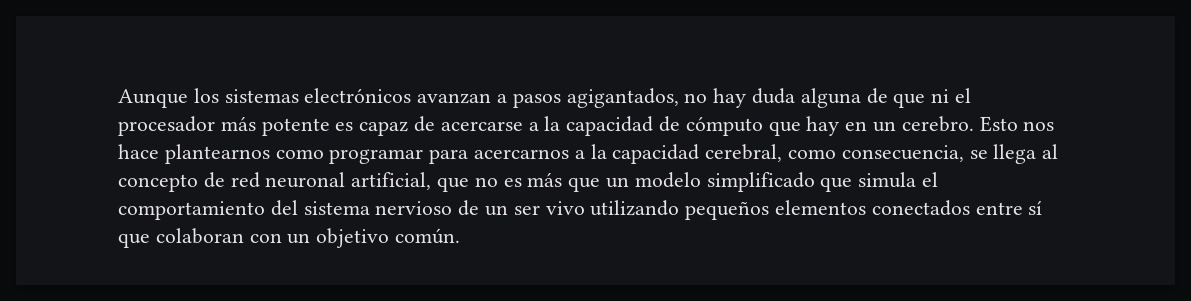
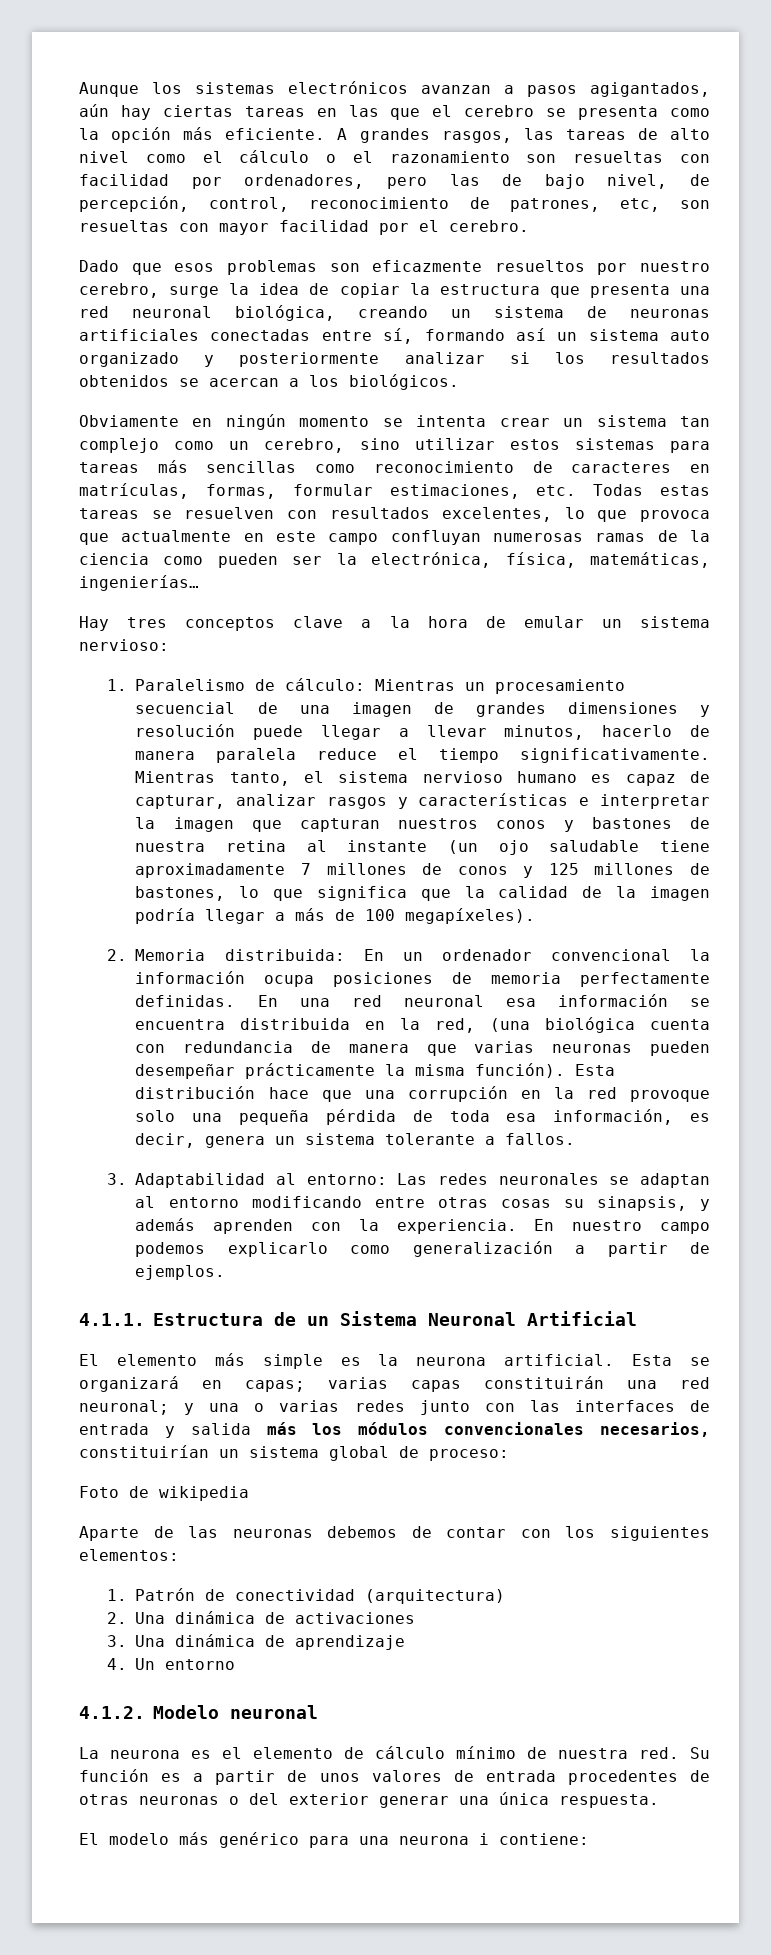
[684,88,972,108] [118,116,1055,136] [118,144,1059,164] [118,172,939,192] [118,200,1043,220] [118,228,461,248] no hay duda alguna de que ni el procesador más potente es capaz de acercarse a la capacidad de cómputo que hay en un cerebro. Esto nos hace plantearnos como programar para acercarnos a la capacidad cerebral, como consecuencia, se llega al concepto de red neuronal artificial, que no es más que un modelo simplificado que simula el comportamiento del sistema nervioso de un ser vivo utilizando pequeños elementos conectados entre sí que colaboran con un objetivo común. -> [79,104,711,120] [79,127,711,143] [79,150,710,163] [79,174,710,189] [79,196,710,212] [79,220,529,235] [79,260,710,275] [79,283,711,298] [79,305,710,321] [79,328,710,344] [79,352,710,367] [79,374,459,390] [79,414,711,430] [79,438,710,453] [79,460,710,473] [79,483,710,499] [79,507,710,522] [79,530,711,545] [79,552,710,568] [79,575,199,591] [79,616,711,631] [79,639,169,651] [107,678,626,694] [135,702,711,717] [135,724,711,740] [135,748,711,763] [135,771,710,786] [135,793,710,809] [135,817,710,832] [135,840,710,855] [135,863,710,878] [135,886,710,901] [135,908,536,924] [107,949,711,961] [135,971,711,987] [135,994,711,1007] [135,1017,711,1033] [135,1041,710,1056] [135,1063,616,1079] [135,1086,710,1102] [135,1109,710,1125] [135,1133,576,1148] [107,1173,710,1188] [135,1196,710,1211] [135,1218,711,1234] [135,1241,710,1257] [135,1265,226,1280] [79,1311,637,1326] [79,1353,711,1369] [79,1376,710,1392] [79,1400,711,1415] [79,1422,710,1438] [79,1445,509,1461] [79,1486,249,1501] [79,1526,710,1541] [79,1549,179,1561] [107,1588,506,1604] [107,1611,416,1624] [107,1634,406,1650] [107,1658,236,1670] [79,1705,318,1719] [79,1746,710,1759] [79,1769,711,1785] [79,1792,659,1808] [79,1832,589,1848] aún hay ciertas tareas en las que el cerebro se presenta como la opción más eficiente. A grandes rasgos, las tareas de alto nivel como el cálculo o el razonamiento son resueltas con facilidad por ordenadores, pero las de bajo nivel, de percepción, control, reconocimiento de patrones, etc, son resueltas con mayor facilidad por el cerebro. // Dado que esos problemas son eficazmente resueltos por nuestro cerebro, surge la idea de copiar la estructura que presenta una red neuronal biológica, creando un sistema de neuronas artificiales conectadas entre sí, formando así un sistema auto organizado y posteriormente analizar si los resultados obtenidos se acercan a los biológicos. // Obviamente en ningún momento se intenta crear un sistema tan complejo como un cerebro, sino utilizar estos sistemas para tareas más sencillas como reconocimiento de caracteres en matrículas, formas, formular estimaciones, etc. Todas estas tareas se resuelven con resultados excelentes, lo que provoca que actualmente en este campo confluyan numerosas ramas de la ciencia como pueden ser la electrónica, física, matemáticas, ingenierías… // Hay tres conceptos clave a la hora de emular un sistema nervioso: // 1. Paralelismo de cálculo: Mientras un procesamiento secuencial de una imagen de grandes dimensiones y resolución puede llegar a llevar minutos, hacerlo de manera paralela reduce el tiempo significativamente. Mientras tanto, el sistema nervioso humano es capaz de capturar, analizar rasgos y características e interpretar la imagen que capturan nuestros conos y bastones de nuestra retina al instante (un ojo saludable tiene aproximadamente 7 millones de conos y 125 millones de bastones, lo que significa que la calidad de la imagen podría llegar a más de 100 megapíxeles). // 2. Memoria distribuida: En un ordenador convencional la información ocupa posiciones de memoria perfectamente definidas. En una red neuronal esa información se encuentra distribuida en la red, (una biológica cuenta con redundancia de manera que varias neuronas pueden desempeñar prácticamente la misma función). Esta distribución hace que una corrupción en la red provoque solo una pequeña pérdida de toda esa información, es decir, genera un sistema tolerante a fallos. // 3. Adaptabilidad al entorno: Las redes neuronales se adaptan al entorno modificando entre otras cosas su sinapsis, y además aprenden con la experiencia. En nuestro campo podemos explicarlo como generalización a partir de ejemplos. // 4.1.1. Estructura de un Sistema Neuronal Artificial // El elemento más simple es la neurona artificial. Esta se organizará en capas; varias capas constituirán una red neuronal; y una o varias redes junto con las interfaces de entrada y salida más los módulos convencionales necesarios, constituirían un sistema global de proceso: // Foto de wikipedia // Aparte de las neuronas debemos de contar con los siguientes elementos: // 1. Patrón de conectividad (arquitectura) // 2. Una dinámica de activaciones // 3. Una dinámica de aprendizaje // 4. Un entorno // 4.1.2. Modelo neuronal // La neurona es el elemento de cálculo mínimo de nuestra red. Su función es a partir de unos valores de entrada procedentes de otras neuronas o del exterior generar una única respuesta. // El modelo más genérico para una neurona i contiene:

